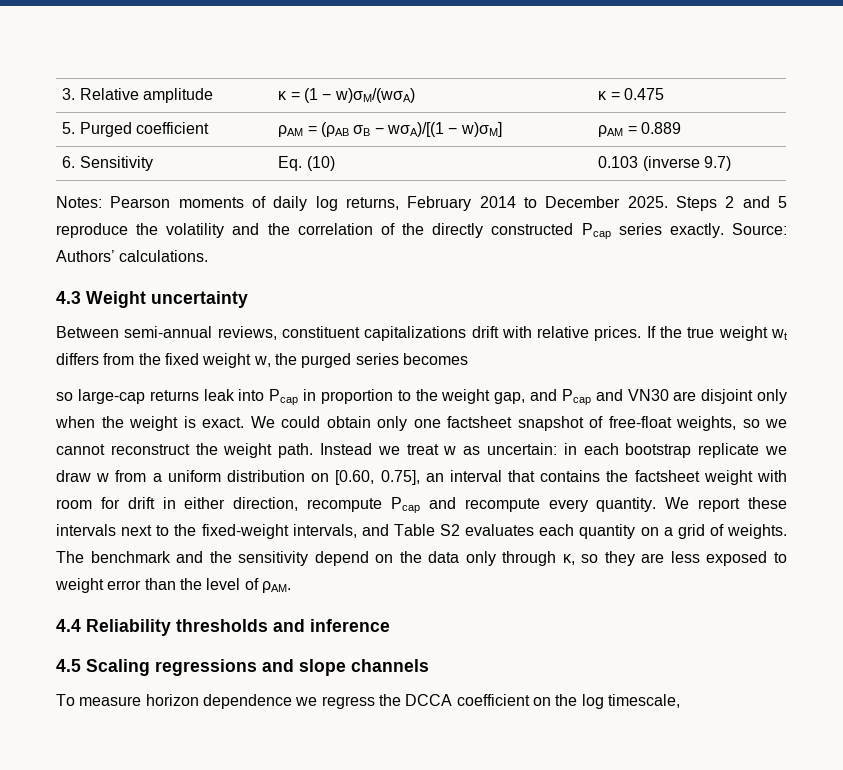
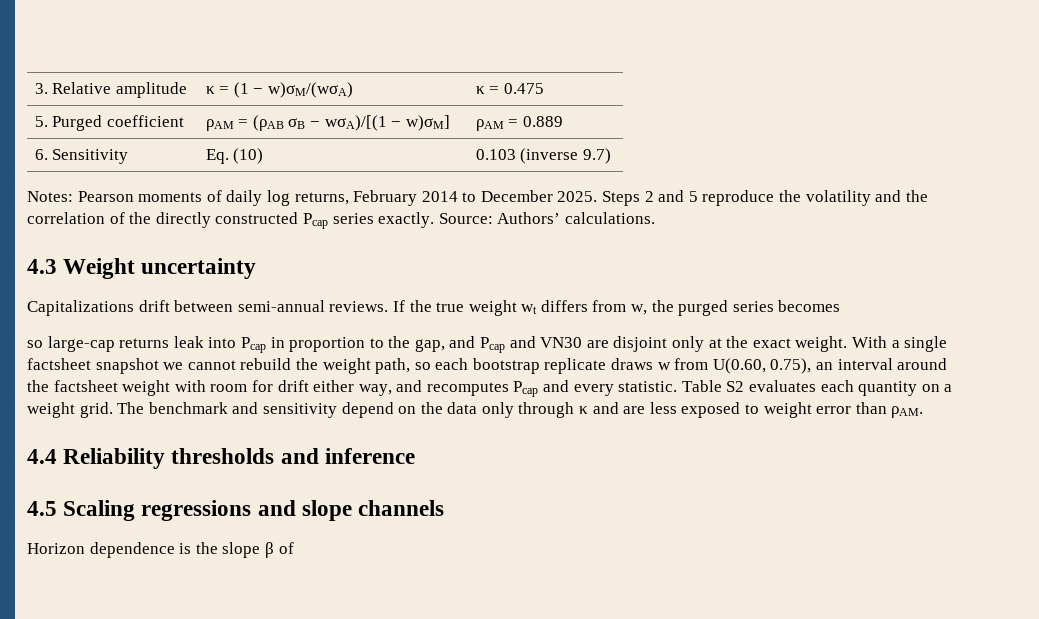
[56,326,642,341] Between semi-annual reviews, constituent capitalizations drift with relative prices. -> [27,300,389,316] Capitalizations drift between semi-annual reviews.
[138,353,252,368] the fixed weight -> (627, 306) none
[441,389,491,404] weight -> (411, 342) none
[55,416,787,431] [56,443,787,458] [56,470,601,485] when the weight is exact. We could obtain only one factsheet snapshot of free-float weights, so we cannot reconstruct the weight path. Instead we treat w as uncertain: in each bootstrap replicate we draw w from a uniform distribution on [0.60, 0.75], an interval that contains -> [708,336,948,352] [27,358,948,374] at the exact weight. With a single factsheet snapshot we cannot rebuild the weight path, so each bootstrap replicate draws w from U(0.60, 0.75), an interval around
[162,497,787,513] [56,524,389,539] in either direction, recompute Pcap and recompute every quantity. We report these intervals next to the fixed-weight intervals, and -> [313,380,678,397] either way, and recomputes Pcap and every statistic.
[677,524,787,539] grid of weights. -> [27,402,113,418] weight grid.
[209,551,232,563] the -> (259, 408) none
[562,551,635,566] κ, so they -> [579,402,619,414] κ and
[179,578,259,590] the level of -> (887, 408) none
[56,694,680,709] To measure horizon dependence we regress the DCCA coefficient on the log timescale, -> [27,542,294,558] Horizon dependence is the slope β of

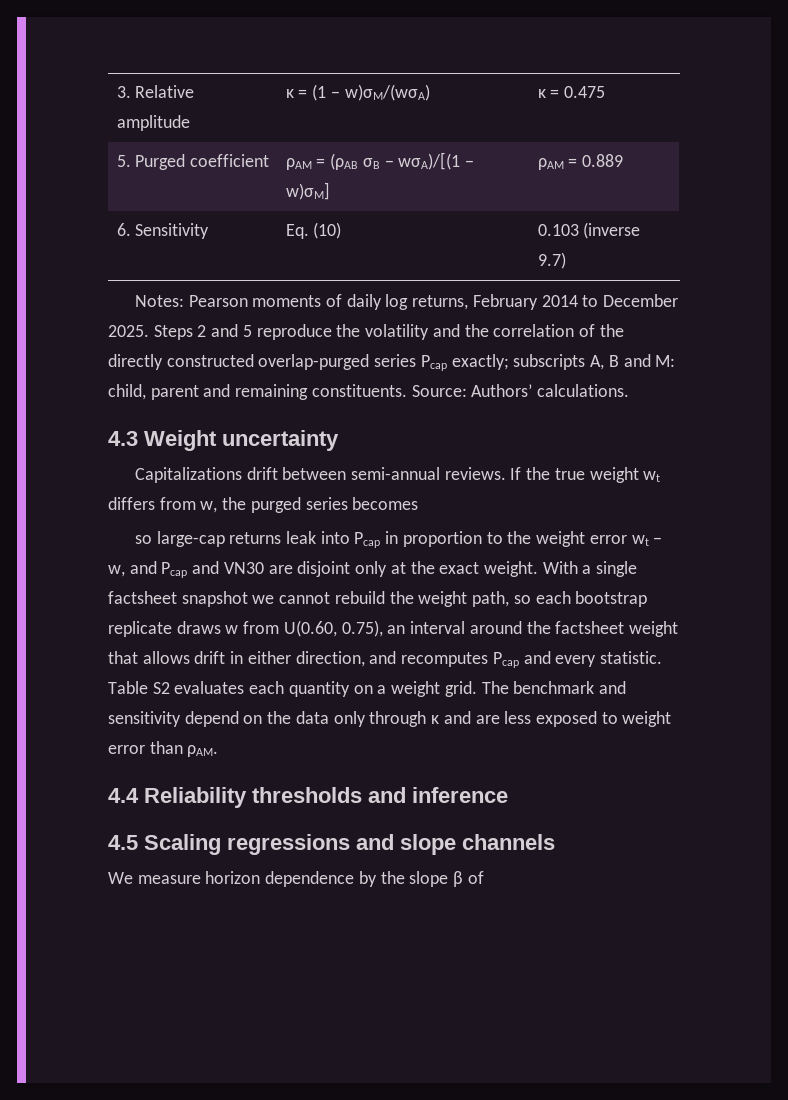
[302,212,435,229] Pcap series exactly. -> [258,354,676,371] [108,384,407,400] overlap-purged series Pcap exactly; subscripts A, B and M: child, parent and remaining constituents.
[414,339,445,352] gap, -> [536,531,663,547] [108,565,125,577] weight error wt − w,
[174,380,392,396] with room for drift either way, -> [108,651,365,667] that allows drift in either direction,
[27,542,192,558] Horizon dependence is -> [108,871,377,887] We measure horizon dependence by

